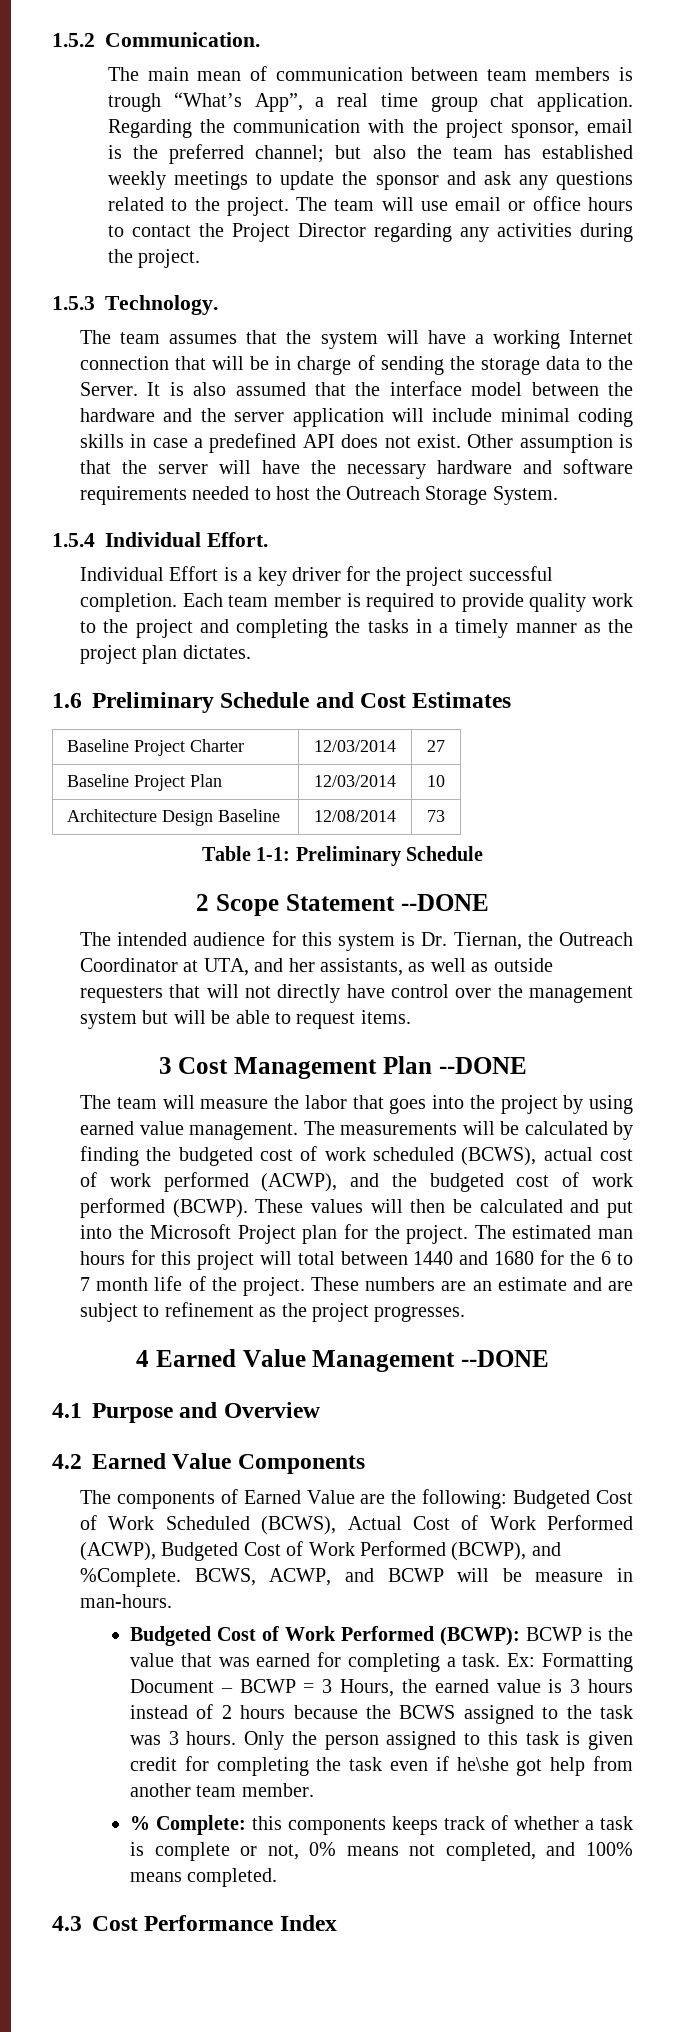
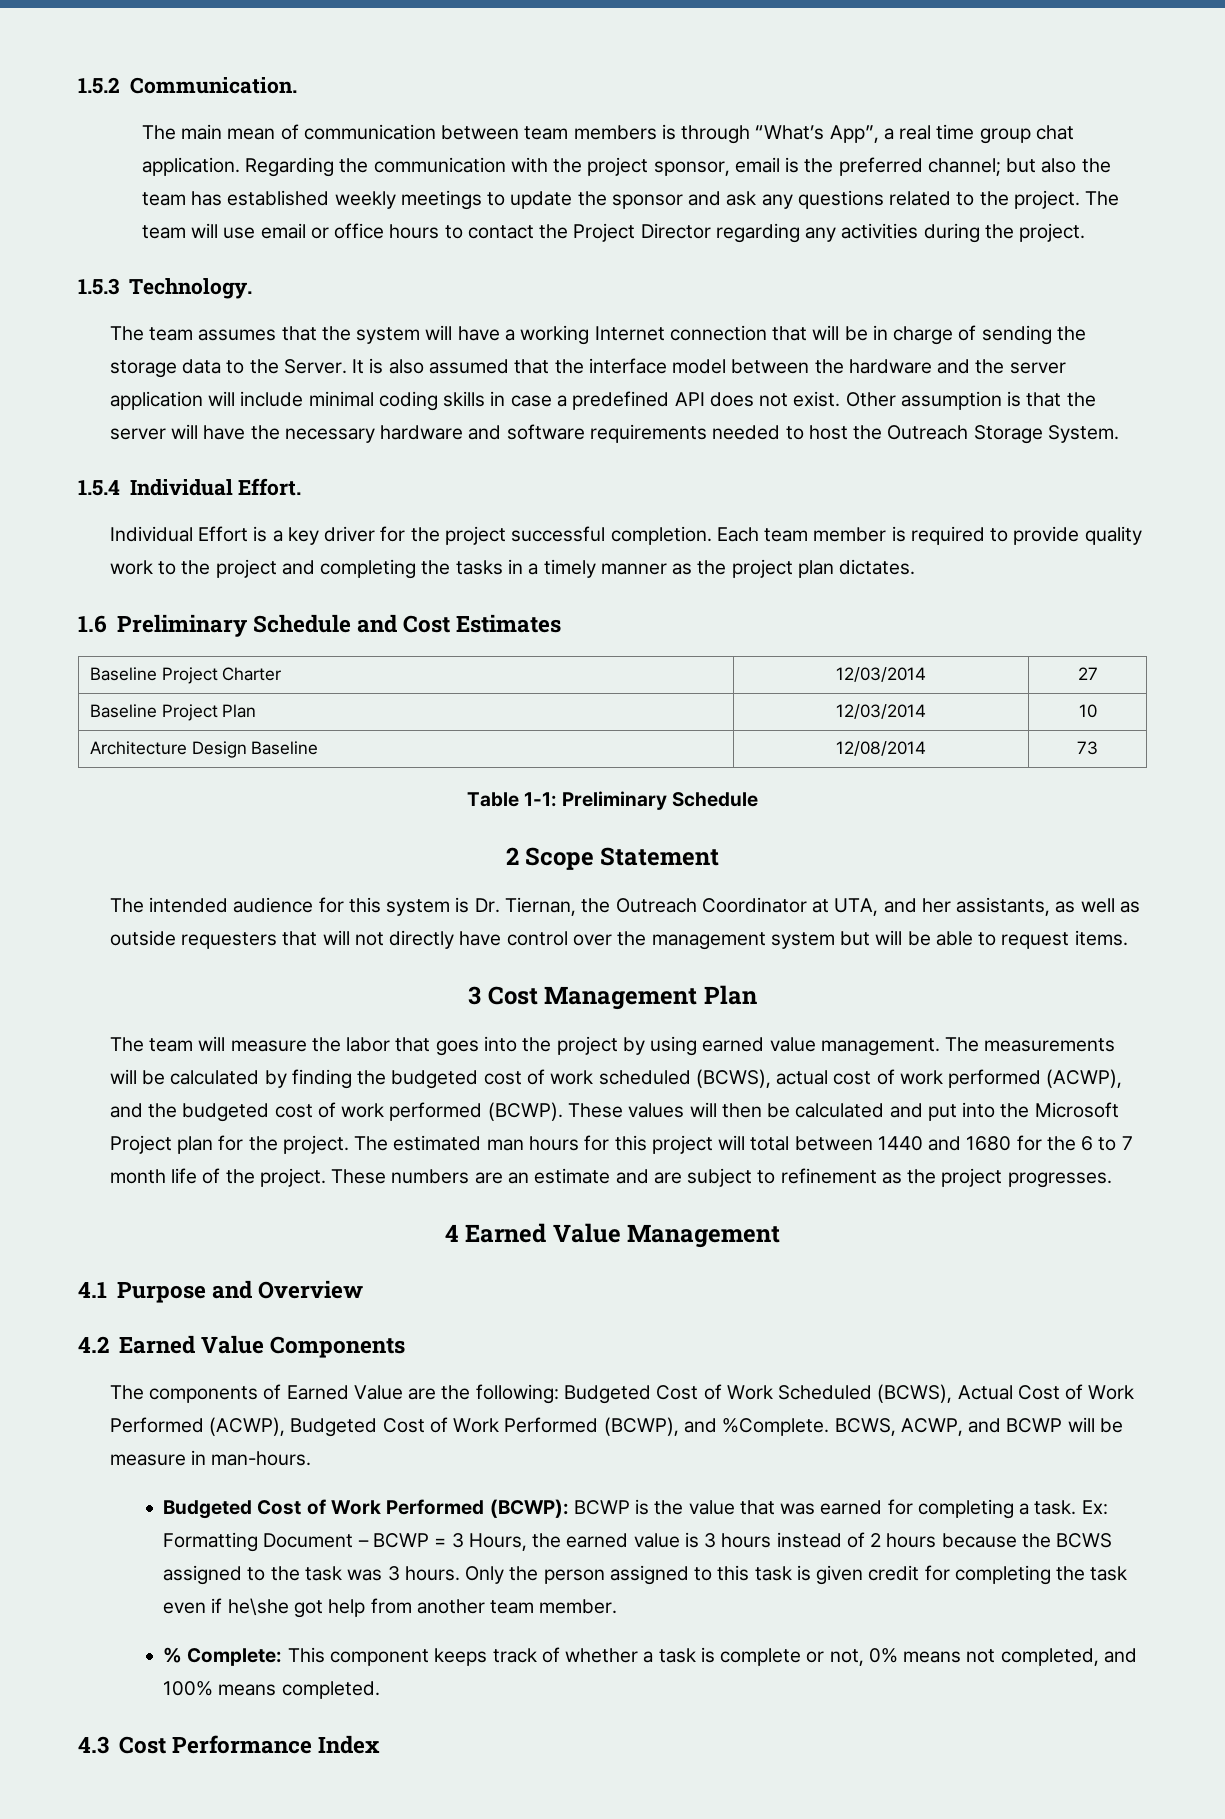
[108,93,162,112] trough -> [681,125,751,144] through
[400,894,489,911] --DONE -> (720, 856) none
[438,1057,527,1074] --DONE -> (757, 995) none
[461,1350,549,1367] --DONE -> (781, 1236) none
[252,1816,387,1835] this components -> [287,1647,429,1666] This component

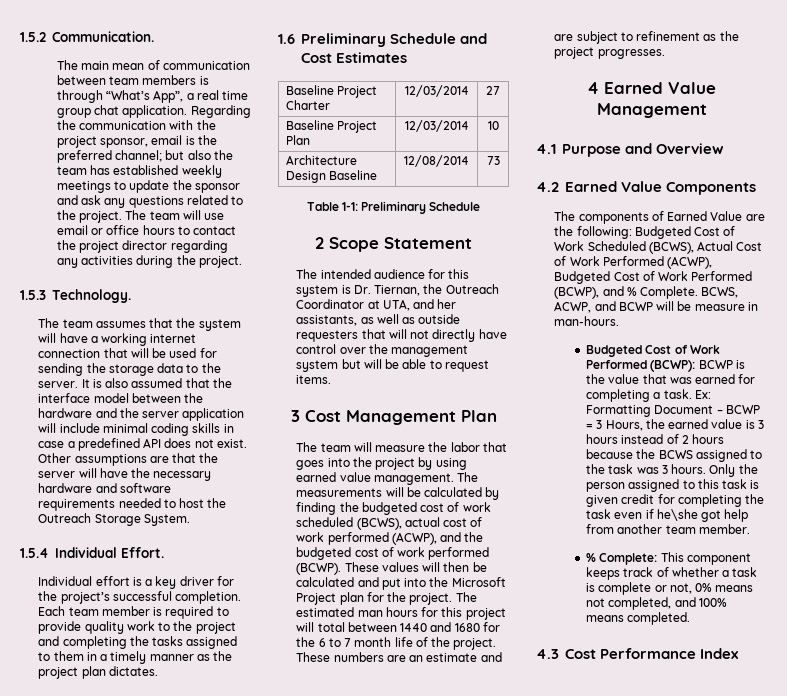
[573,223,711,242] Project Director -> [79,240,168,253] project director
[594,326,665,341] Internet -> [150,334,197,343] internet
[872,325,977,345] in charge of -> [169,348,217,358] used for
[283,359,347,374] Server. -> [38,381,79,388] server.
[900,391,1022,410] assumption is -> [74,454,169,466] assumptions are
[198,526,249,542] Effort -> [95,576,130,586] effort
[444,526,506,545] project -> [60,592,110,604] project’s
(503, 567) none -> [186,636,238,649] [38,651,84,661] assigned to them
[722,1418,830,1436] %Complete. -> [626,286,699,299] % Complete.

